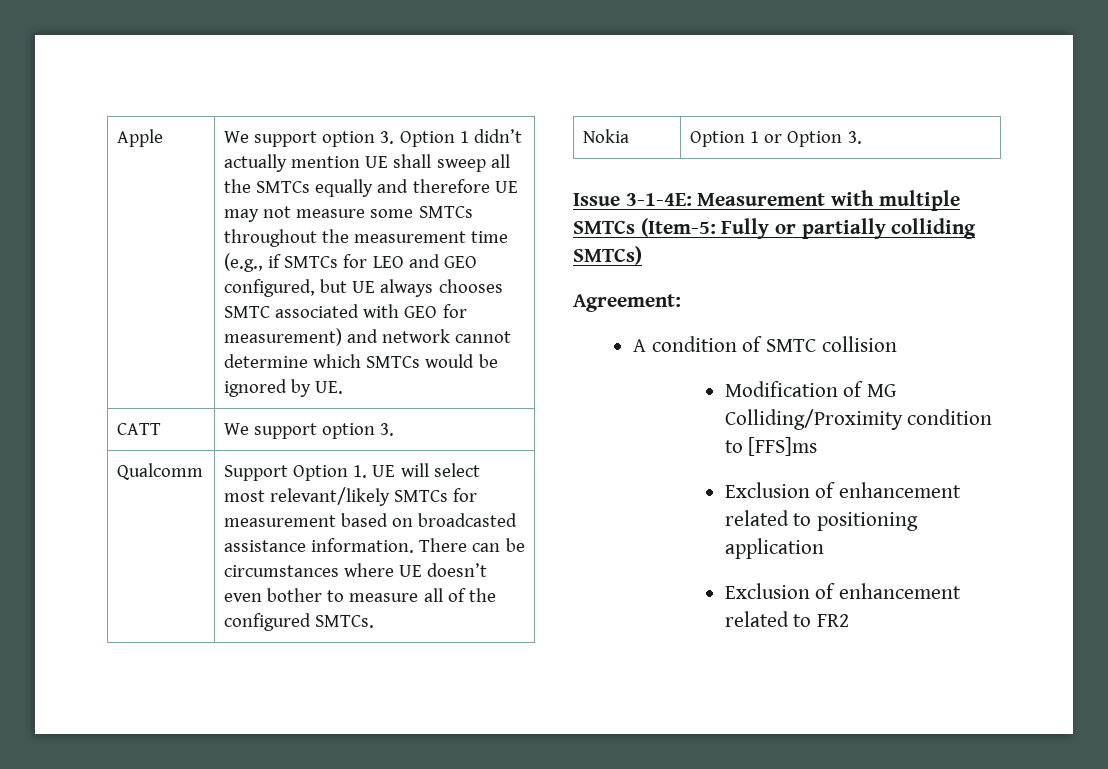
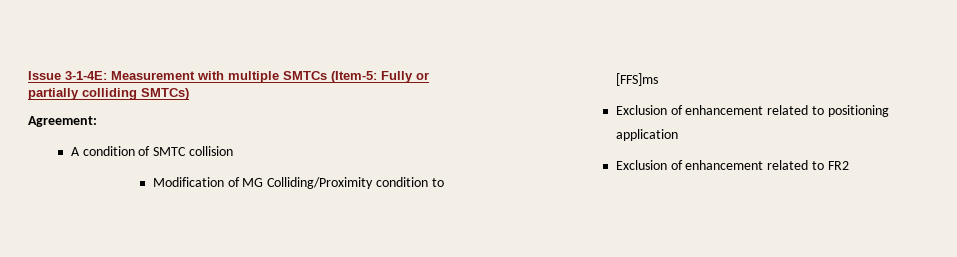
[117,129,164,147] [224,129,522,147] [224,154,510,172] [224,179,518,197] [224,206,473,222] [224,229,509,247] [224,253,477,272] [224,279,503,297] [224,304,467,318] [224,328,512,346] [224,354,498,368] [224,379,344,397] [117,423,162,435] [224,423,395,439] [117,463,204,480] [224,463,480,481] [224,487,478,506] [224,513,518,527] [224,538,525,553] [224,563,488,577] [224,588,496,602] [224,613,375,631] [583,129,630,143] [690,131,862,147] Apple | We support option 3. Option 1 didn’t actually mention UE shall sweep all the SMTCs equally and therefore UE may not measure some SMTCs throughout the measurement time (e.g., if SMTCs for LEO and GEO configured, but UE always chooses SMTC associated with GEO for measurement) and network cannot determine which SMTCs would be ignored by UE. // CATT | We support option 3. // Qualcomm | Support Option 1. UE will select most relevant/likely SMTCs for measurement based on broadcasted assistance information. There can be circumstances where UE doesn’t even bother to measure all of the configured SMTCs. // Nokia | Option 1 or Option 3. // -> (28, 75) none

